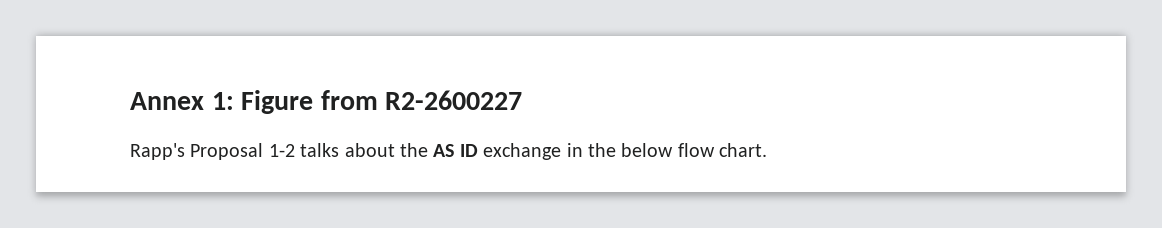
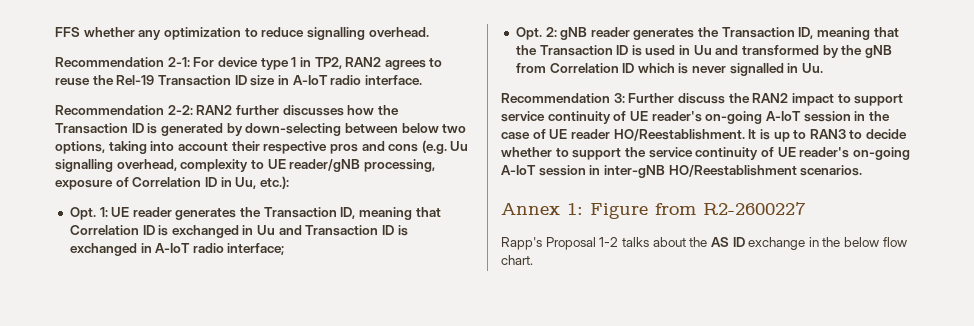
(130, 101) none -> [55,27,429,40] [55,57,443,70] [55,75,422,86] [55,105,399,116] [55,123,467,136] [55,140,469,154] [55,159,435,172] [55,176,289,190] [69,207,441,220] [69,225,408,238] [69,243,285,256] [515,27,899,40] [515,45,892,58] [515,63,824,76] [501,93,904,106] [501,111,890,124] [501,129,908,142] [501,147,910,160] [501,165,863,178] FFS whether any optimization to reduce signalling overhead. // Recommendation 2-1: For device type 1 in TP2, RAN2 agrees to reuse the Rel-19 Transaction ID size in A-IoT radio interface. // Recommendation 2-2: RAN2 further discusses how the Transaction ID is generated by down-selecting between below two options, taking into account their respective pros and cons (e.g. Uu signalling overhead, complexity to UE reader/gNB processing, exposure of Correlation ID in Uu, etc.): // Opt. 1: UE reader generates the Transaction ID, meaning that Correlation ID is exchanged in Uu and Transaction ID is exchanged in A-IoT radio interface; // Opt. 2: gNB reader generates the Transaction ID, meaning that the Transaction ID is used in Uu and transformed by the gNB from Correlation ID which is never signalled in Uu. // Recommendation 3: Further discuss the RAN2 impact to support service continuity of UE reader's on-going A-IoT session in the case of UE reader HO/Reestablishment. It is up to RAN3 to decide whether to support the service continuity of UE reader's on-going A-IoT session in inter-gNB HO/Reestablishment scenarios. //

